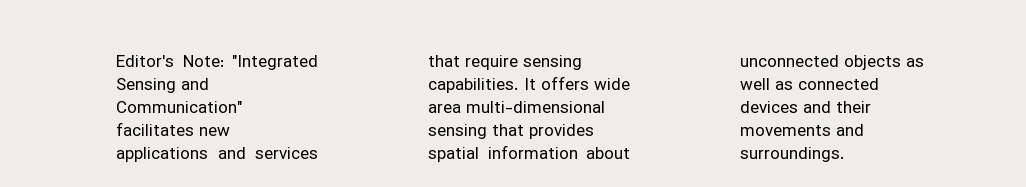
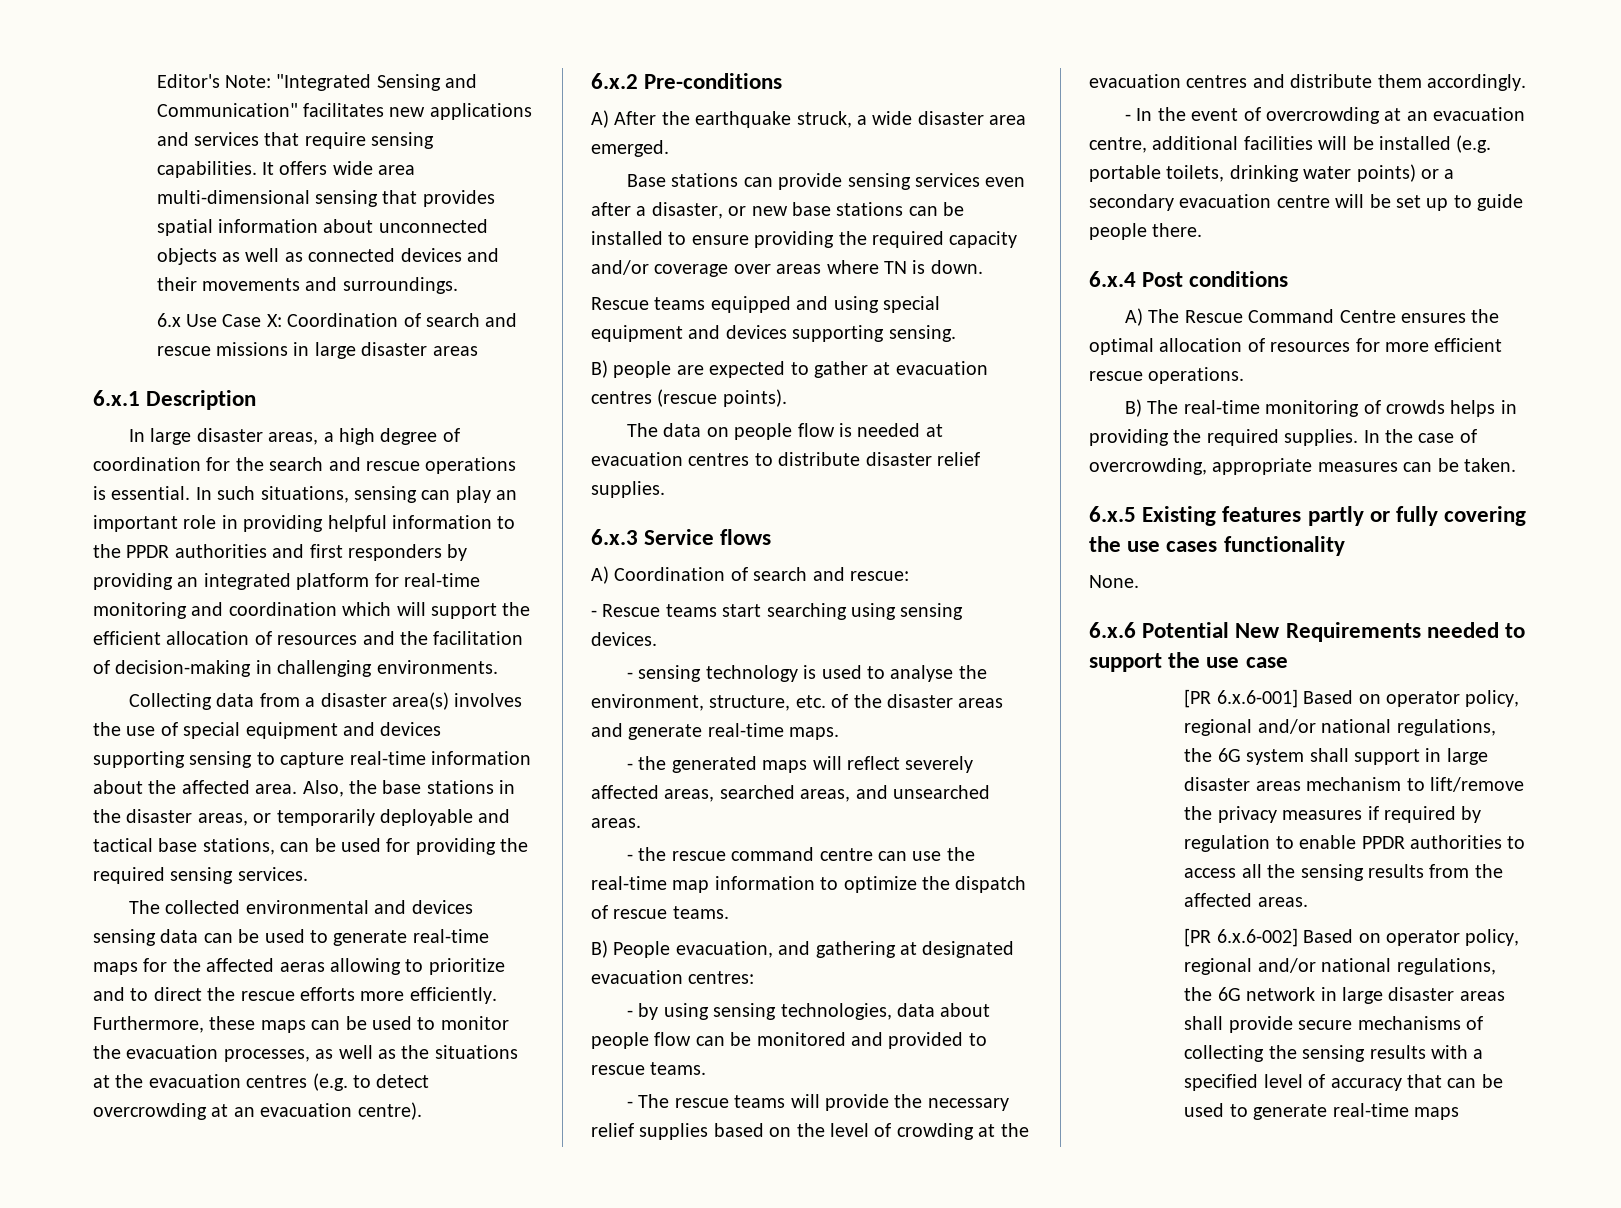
(845, 154) none -> [156,313,518,327] [156,342,478,359] [93,390,257,410] [129,428,460,445] [93,457,517,474] [93,486,518,503] [93,515,516,532] [93,544,468,561] [93,573,480,590] [93,602,531,619] [93,631,524,645] [93,660,498,677] [129,692,523,710] [93,722,442,739] [93,751,531,768] [93,780,516,797] [93,809,511,826] [93,838,529,855] [93,867,308,884] [129,900,473,914] [93,929,489,946] [93,958,505,975] [93,987,497,1004] [93,1016,509,1033] [93,1045,518,1062] [93,1073,430,1091] [93,1102,422,1120] [591,73,783,89] [591,110,1027,128] [591,140,669,157] [627,173,1026,190] [591,202,965,219] [591,231,1018,248] [591,260,983,277] [591,296,940,313] [591,325,956,342] [591,360,988,378] [591,389,787,407] [627,423,943,440] [591,452,980,466] [591,481,665,498] [591,529,772,545] [591,566,909,584] [591,603,964,620] [591,632,657,646] [627,665,987,682] [591,694,1004,711] [591,723,840,740] [627,756,974,773] [591,785,990,802] [591,818,641,828] [627,847,975,861] [591,876,1027,893] [591,905,729,919] [591,940,1015,958] [591,970,755,984] [627,1003,991,1020] [591,1032,987,1049] [591,1062,707,1075] [627,1094,1009,1111] [591,1123,1029,1140] [1089,74,1526,91] [1125,107,1526,124] [1089,135,1492,153] [1089,164,1455,182] [1089,194,1524,211] [1089,223,1203,240] [1089,271,1289,287] [1125,308,1500,326] [1089,338,1503,355] [1089,367,1245,384] [1125,399,1517,417] [1089,429,1477,446] [1089,458,1516,475] [1089,506,1527,526] [1089,536,1345,556] [1089,575,1139,588] [1089,622,1526,642] [1089,652,1288,672] [1184,689,1520,708] [1184,719,1496,736] [1184,748,1488,765] [1184,777,1525,792] [1184,806,1482,823] [1184,835,1526,852] [1184,864,1503,881] [1184,893,1308,907] [1184,928,1520,947] [1184,958,1496,975] [1184,987,1505,1004] [1184,1016,1484,1033] [1184,1045,1484,1062] [1184,1074,1503,1091] [1184,1103,1460,1120] // 6.x Use Case X: Coordination of search and rescue missions in large disaster areas // 6.x.1 Description // In large disaster areas, a high degree of coordination for the search and rescue operations is essential. In such situations, sensing can play an important role in providing helpful information to the PPDR authorities and first responders by providing an integrated platform for real-time monitoring and coordination which will support the efficient allocation of resources and the facilitation of decision-making in challenging environments. // Collecting data from a disaster area(s) involves the use of special equipment and devices supporting sensing to capture real-time information about the affected area. Also, the base stations in the disaster areas, or temporarily deployable and tactical base stations, can be used for providing the required sensing services. // The collected environmental and devices sensing data can be used to generate real-time maps for the affected aeras allowing to prioritize and to direct the rescue efforts more efficiently. Furthermore, these maps can be used to monitor the evacuation processes, as well as the situations at the evacuation centres (e.g. to detect overcrowding at an evacuation centre). // 6.x.2 Pre-conditions // A) After the earthquake struck, a wide disaster area emerged. // Base stations can provide sensing services even after a disaster, or new base stations can be installed to ensure providing the required capacity and/or coverage over areas where TN is down. // Rescue teams equipped and using special equipment and devices supporting sensing. // B) people are expected to gather at evacuation centres (rescue points). // The data on people flow is needed at evacuation centres to distribute disaster relief supplies. // 6.x.3 Service flows // A) Coordination of search and rescue: // - Rescue teams start searching using sensing devices. // - sensing technology is used to analyse the environment, structure, etc. of the disaster areas and generate real-time maps. // - the generated maps will reflect severely affected areas, searched areas, and unsearched areas. // - the rescue command centre can use the real-time map information to optimize the dispatch of rescue teams. // B) People evacuation, and gathering at designated evacuation centres: // - by using sensing technologies, data about people flow can be monitored and provided to rescue teams. // - The rescue teams will provide the necessary relief supplies based on the level of crowding at the evacuation centres and distribute them accordingly. // - In the event of overcrowding at an evacuation centre, additional facilities will be installed (e.g. portable toilets, drinking water points) or a secondary evacuation centre will be set up to guide people there. // 6.x.4 Post conditions // A) The Rescue Command Centre ensures the optimal allocation of resources for more efficient rescue operations. // B) The real-time monitoring of crowds helps in providing the required supplies. In the case of overcrowding, appropriate measures can be taken. // 6.x.5 Existing features partly or fully covering the use cases functionality // None. // 6.x.6 Potential New Requirements needed to support the use case // [PR 6.x.6-001] Based on operator policy, regional and/or national regulations, the 6G system shall support in large disaster areas mechanism to lift/remove the privacy measures if required by regulation to enable PPDR authorities to access all the sensing results from the affected areas. // [PR 6.x.6-002] Based on operator policy, regional and/or national regulations, the 6G network in large disaster areas shall provide secure mechanisms of collecting the sensing results with a specified level of accuracy that can be used to generate real-time maps

